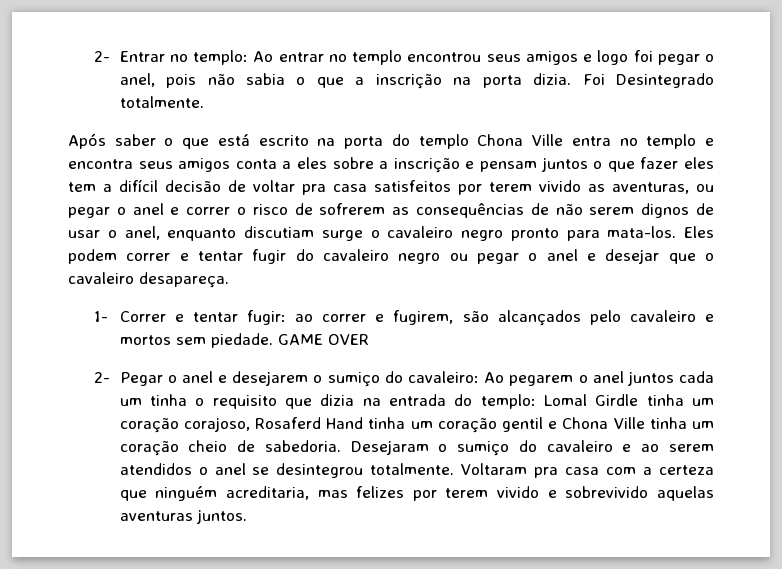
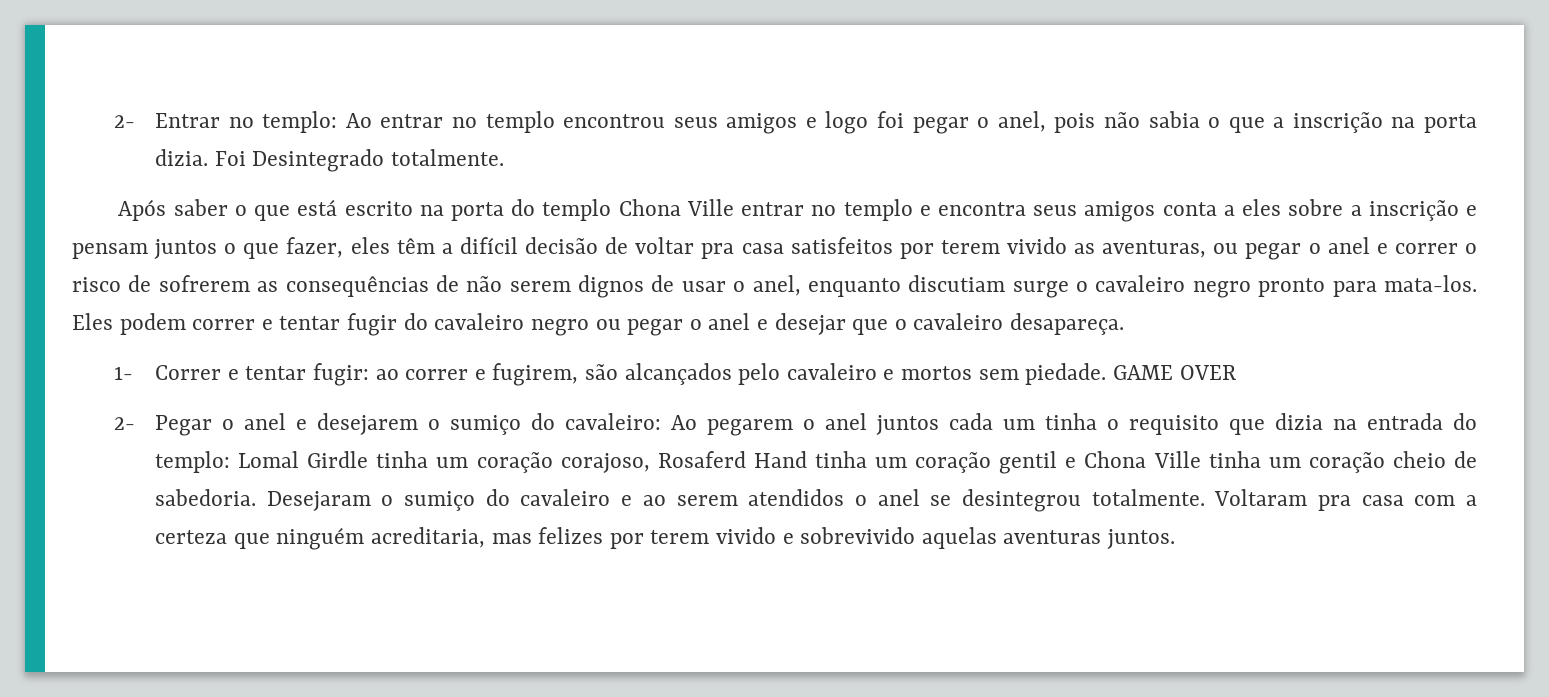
[571,136,611,146] entra -> [741,202,805,216] entrar
[640,157,715,169] [68,182,96,192] fazer eles tem -> [286,237,435,258] fazer, eles têm

